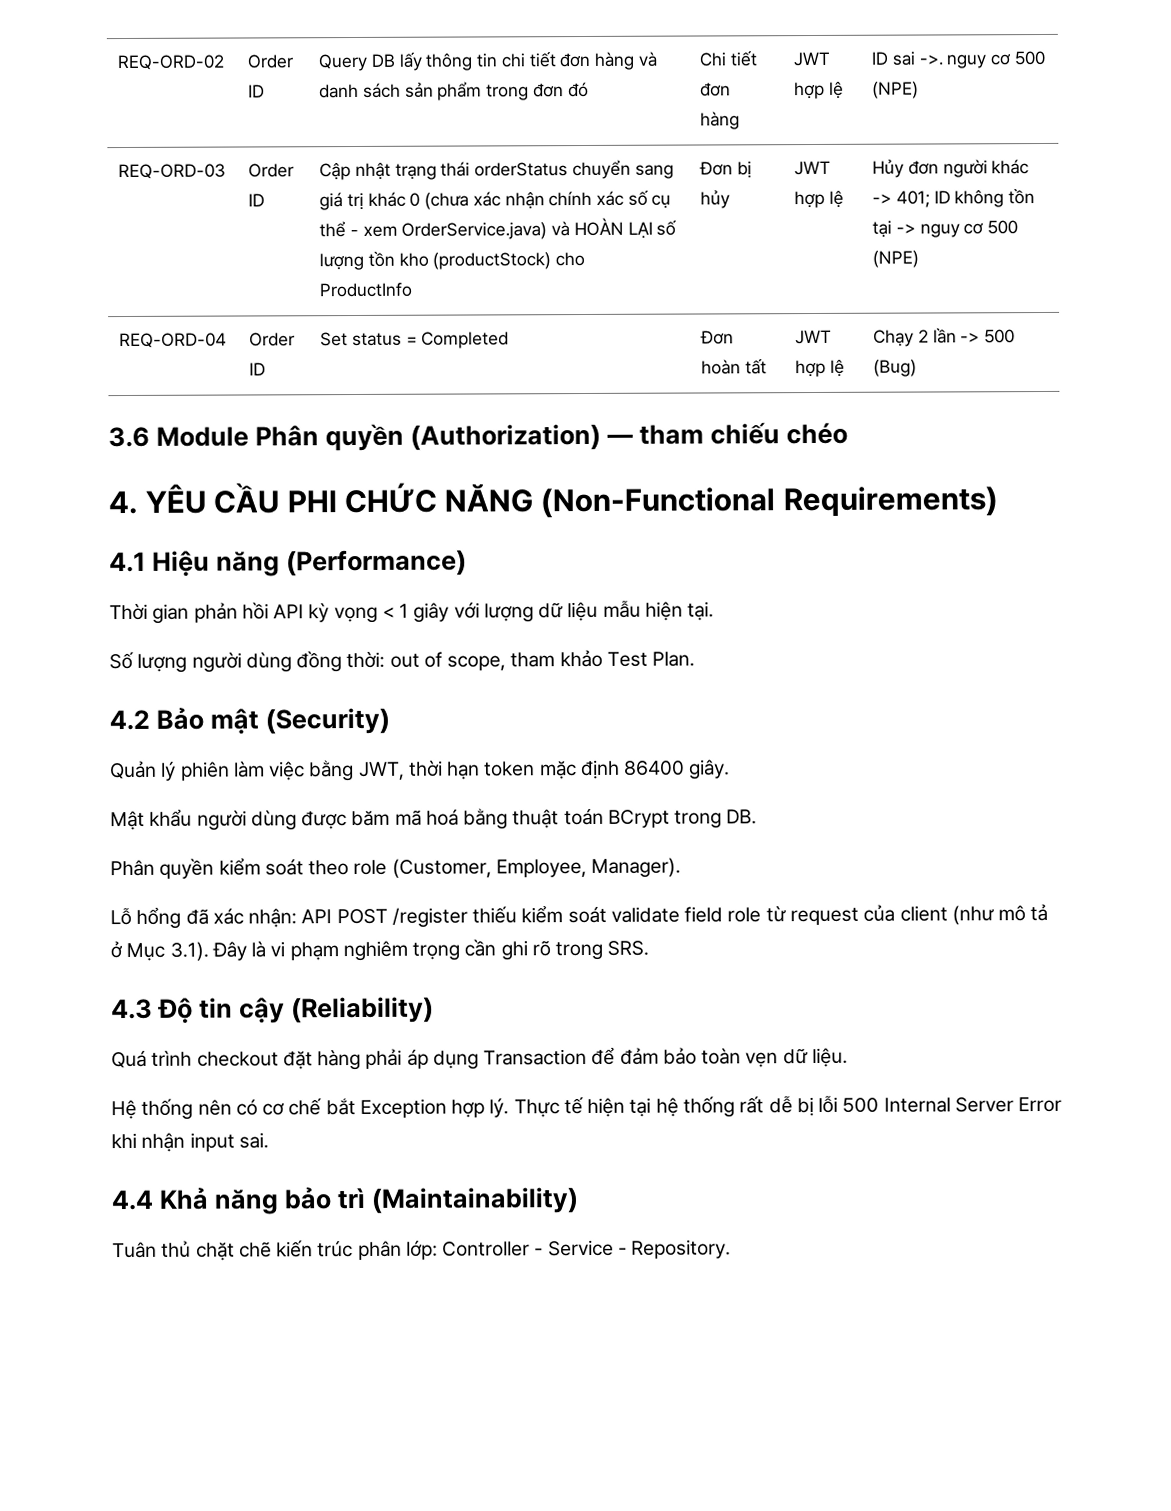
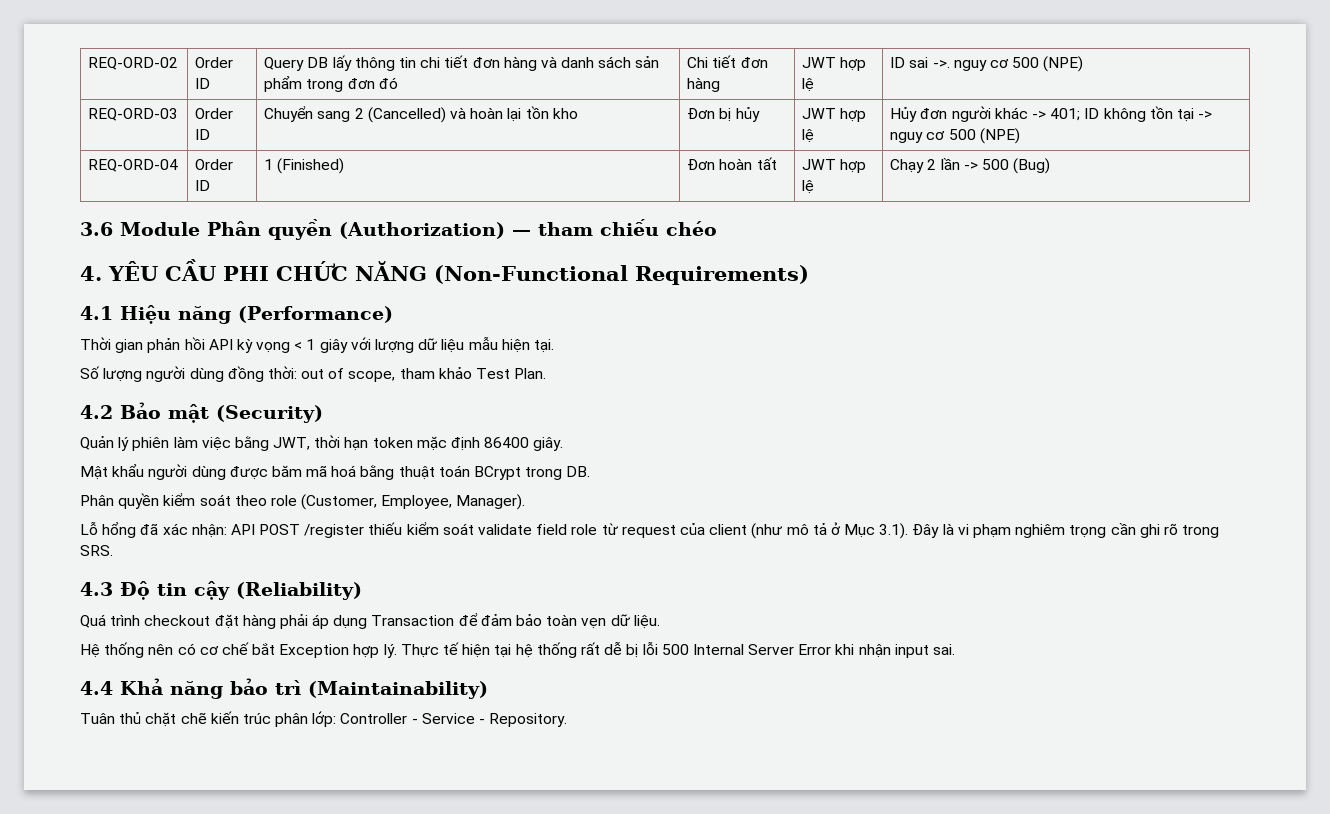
[319,159,674,181] [319,189,672,211] [319,217,678,240] [319,252,365,271] Cập nhật trạng thái orderStatus chuyển sang giá trị khác 0 (chưa xác nhận chính xác số cụ thể - xem OrderService.java) và HOÀN LẠI số lượng -> [264,106,522,123] Chuyển sang 2 (Cancelled) và hoàn lại
[432,251,586,270] [319,282,413,298] (productStock) cho ProductInfo -> (578, 113) none
[320,331,510,349] Set status = Completed -> [264,158,345,174] 1 (Finished)

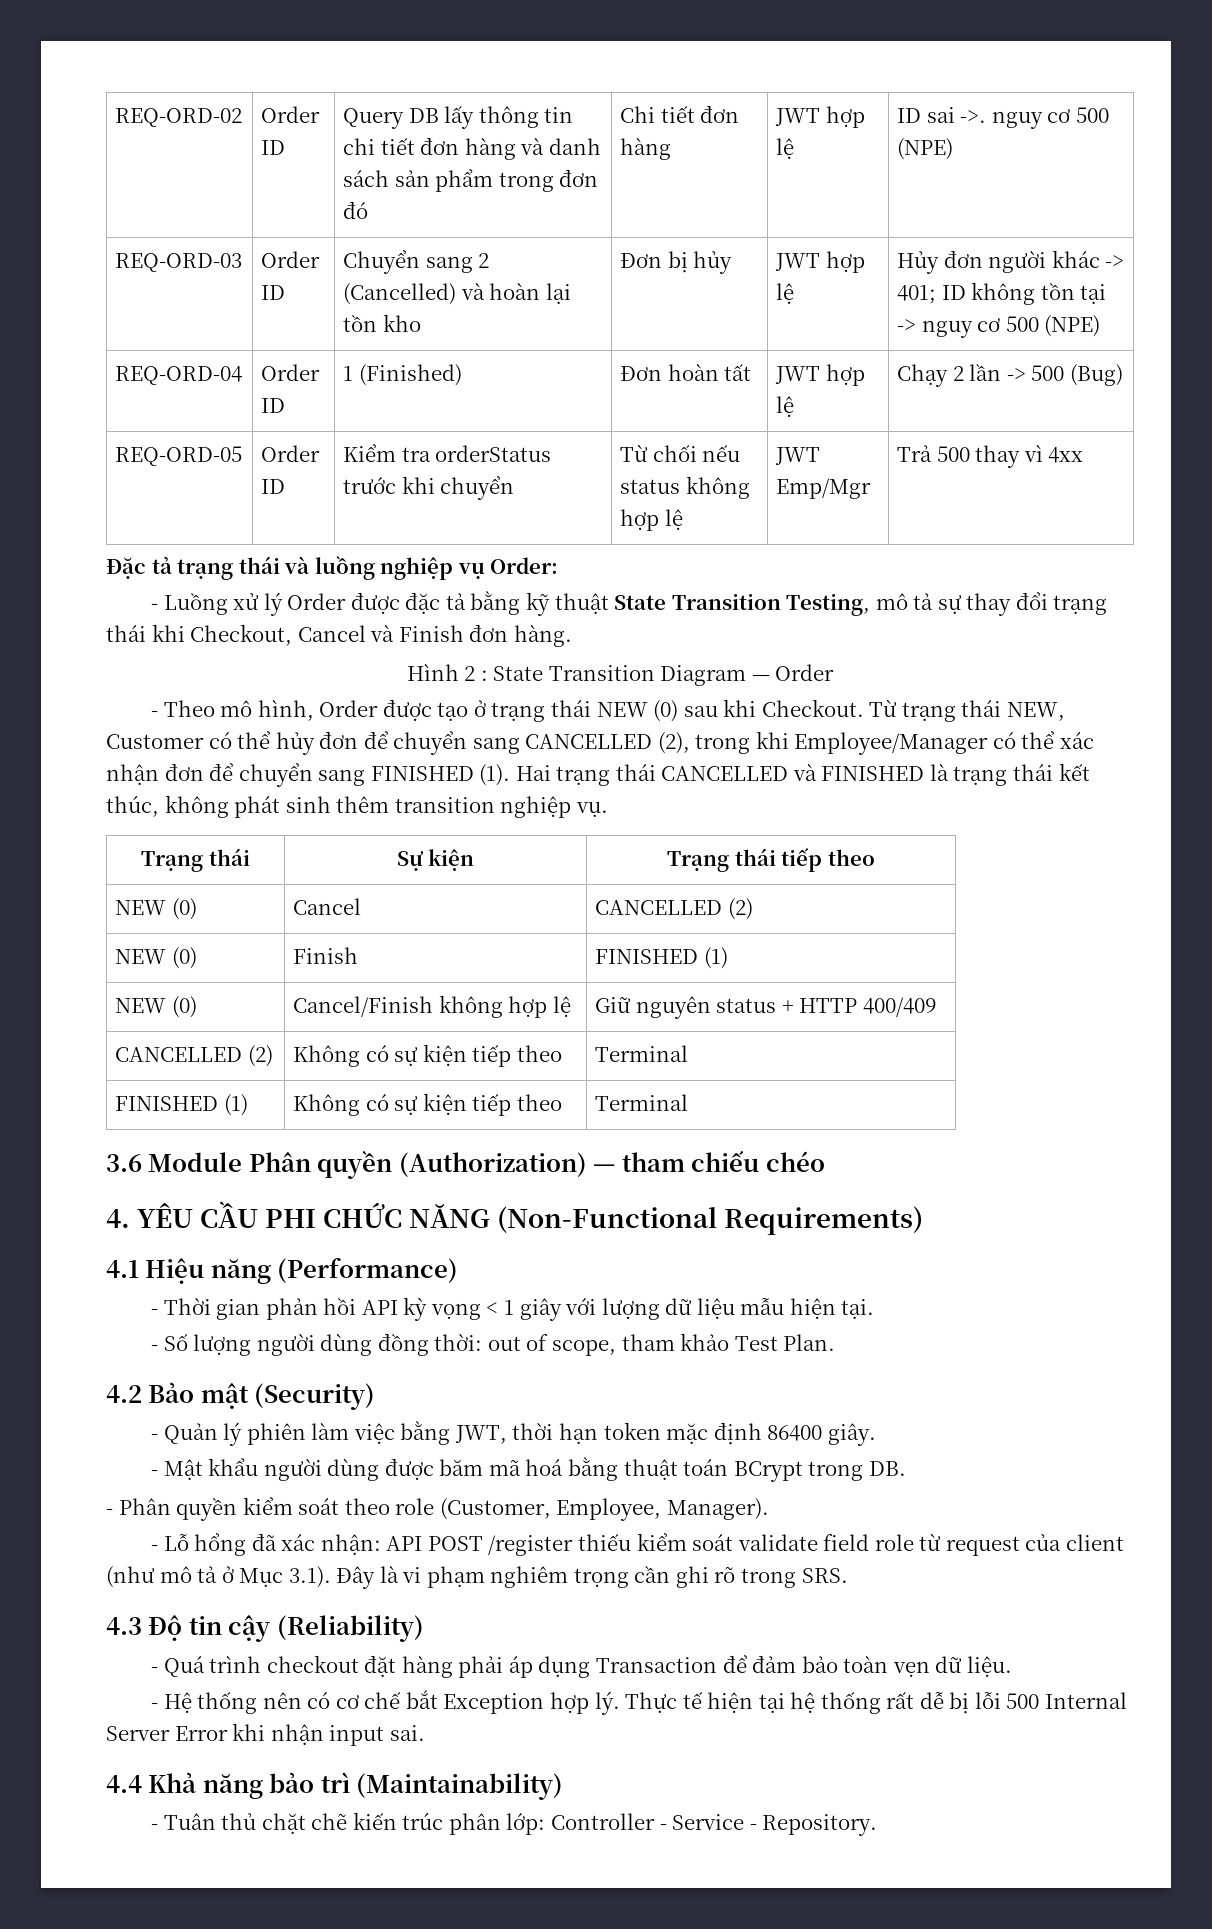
(1051, 166) none -> [115,446,243,466] [261,445,321,462] [261,479,286,494] [343,444,552,462] [343,476,515,500] [620,444,741,462] [620,476,750,499] [620,509,683,531] [775,447,821,465] [776,478,872,499] [897,445,1084,468] [106,556,559,580] [151,591,1108,616] [106,624,572,647] [406,664,835,686] [151,699,1065,722] [106,731,1095,755] [106,763,1090,787] [106,795,608,818] [141,848,250,872] [396,849,475,871] [667,848,875,872] [115,898,197,920] [293,898,362,915] [595,898,753,920] [115,947,197,969] [293,947,359,964] [595,947,728,969] [115,996,197,1018] [293,995,571,1018] [595,996,937,1019] [115,1045,273,1067] [293,1044,562,1067] [595,1045,689,1062] [115,1094,248,1116] [293,1093,562,1116] [595,1094,689,1111] // REQ-ORD-05 | Order ID | Kiểm tra orderStatus trước khi chuyển | Từ chối nếu status không hợp lệ | JWT Emp/Mgr | Trả 500 thay vì 4xx // Đặc tả trạng thái và luồng nghiệp vụ Order: // - Luồng xử lý Order được đặc tả bằng kỹ thuật State Transition Testing, mô tả sự thay đổi trạng thái khi Checkout, Cancel và Finish đơn hàng. // Hình 2 : State Transition Diagram — Order // - Theo mô hình, Order được tạo ở trạng thái NEW (0) sau khi Checkout. Từ trạng thái NEW, Customer có thể hủy đơn để chuyển sang CANCELLED (2), trong khi Employee/Manager có thể xác nhận đơn để chuyển sang FINISHED (1). Hai trạng thái CANCELLED và FINISHED là trạng thái kết thúc, không phát sinh thêm transition nghiệp vụ. // Trạng thái | Sự kiện | Trạng thái tiếp theo // NEW (0) | Cancel | CANCELLED (2) // NEW (0) | Finish | FINISHED (1) // NEW (0) | Cancel/Finish không hợp lệ | Giữ nguyên status + HTTP 400/409 // CANCELLED (2) | Không có sự kiện tiếp theo | Terminal // FINISHED (1) | Không có sự kiện tiếp theo | Terminal
(393, 314) none -> [151,1309,159,1315] -
(554, 346) none -> [151,1345,159,1351] -
(323, 414) none -> [151,1434,159,1440] -
(564, 444) none -> [151,1470,159,1476] -
(591, 471) none -> [106,1509,113,1515] -
(526, 502) none -> [151,1545,159,1551] -
(362, 591) none -> [151,1667,159,1673] -
(660, 622) none -> [151,1703,159,1709] -
(488, 690) none -> [151,1824,159,1830] -

